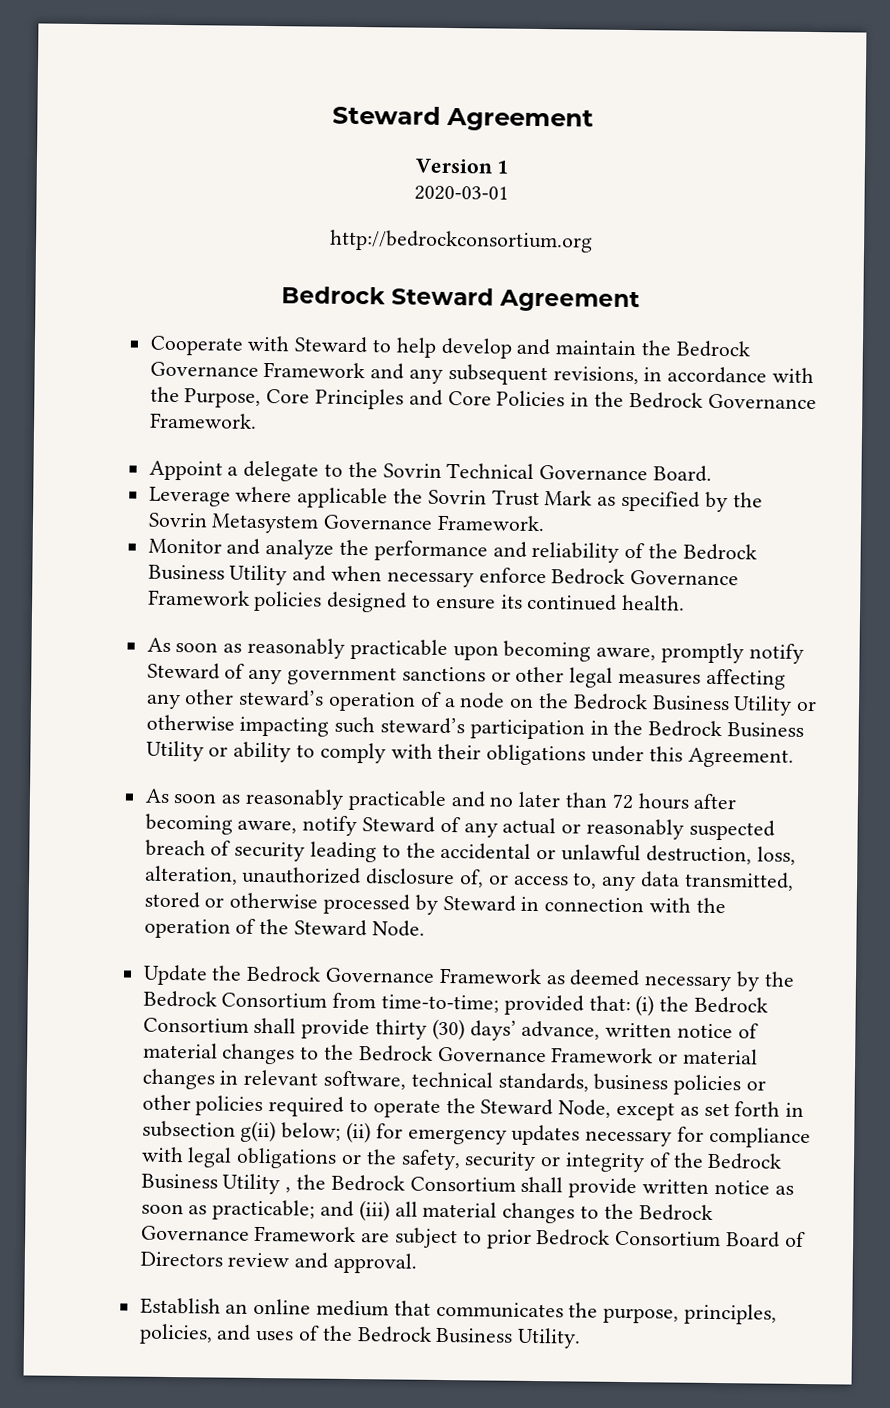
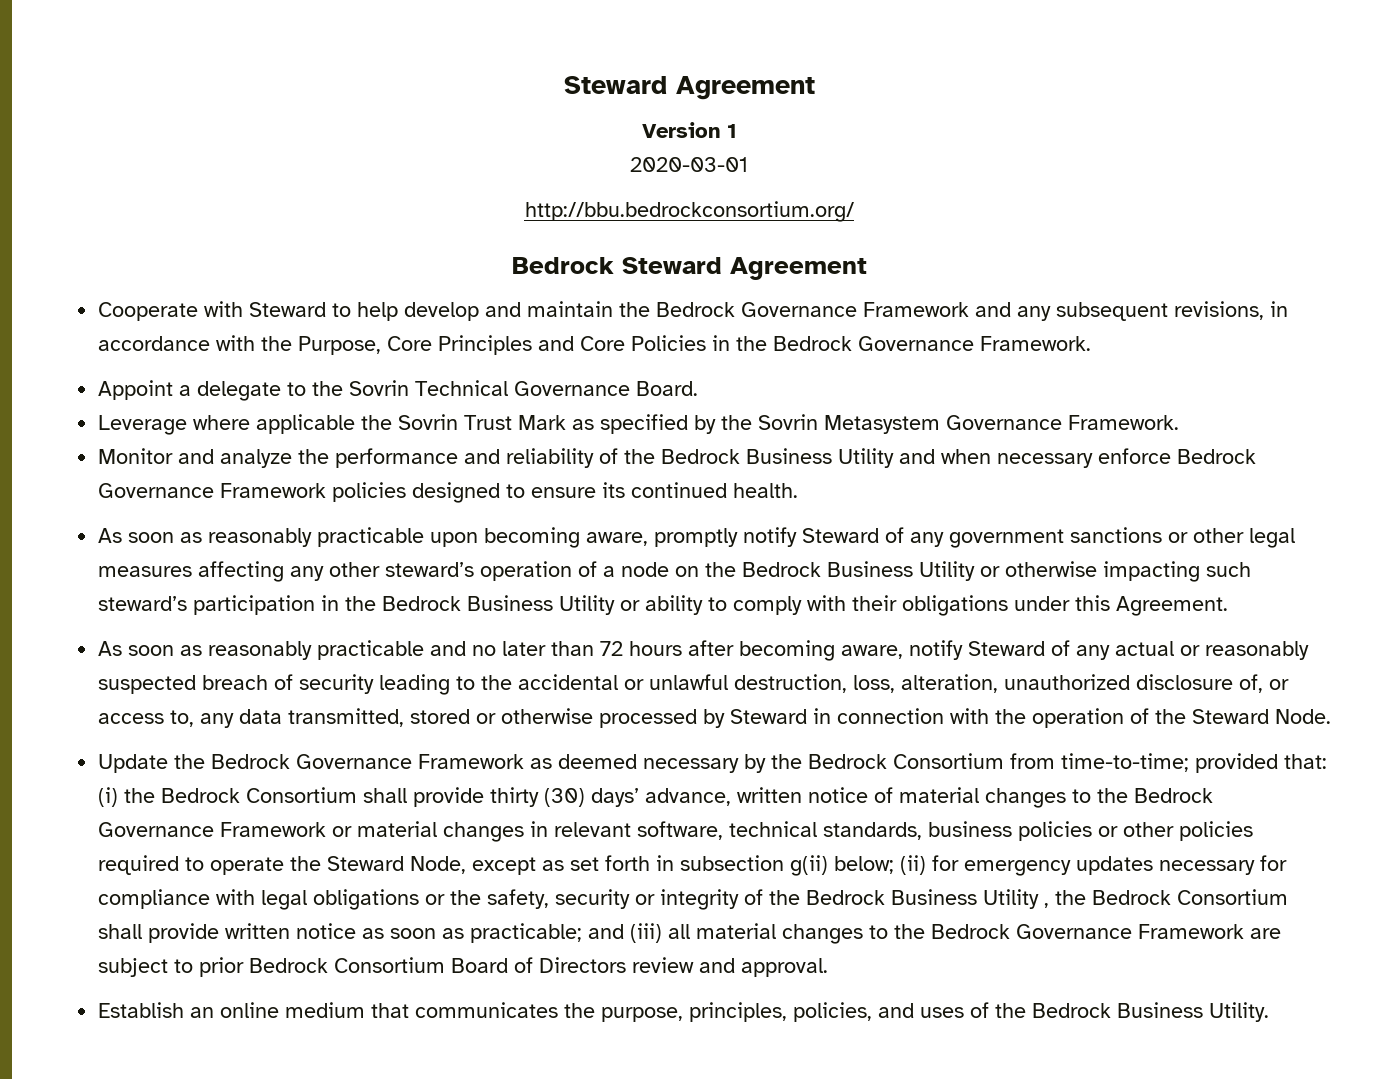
[329,229,593,253] http://bedrockconsortium.org -> [524,201,854,222] http://bbu.bedrockconsortium.org/

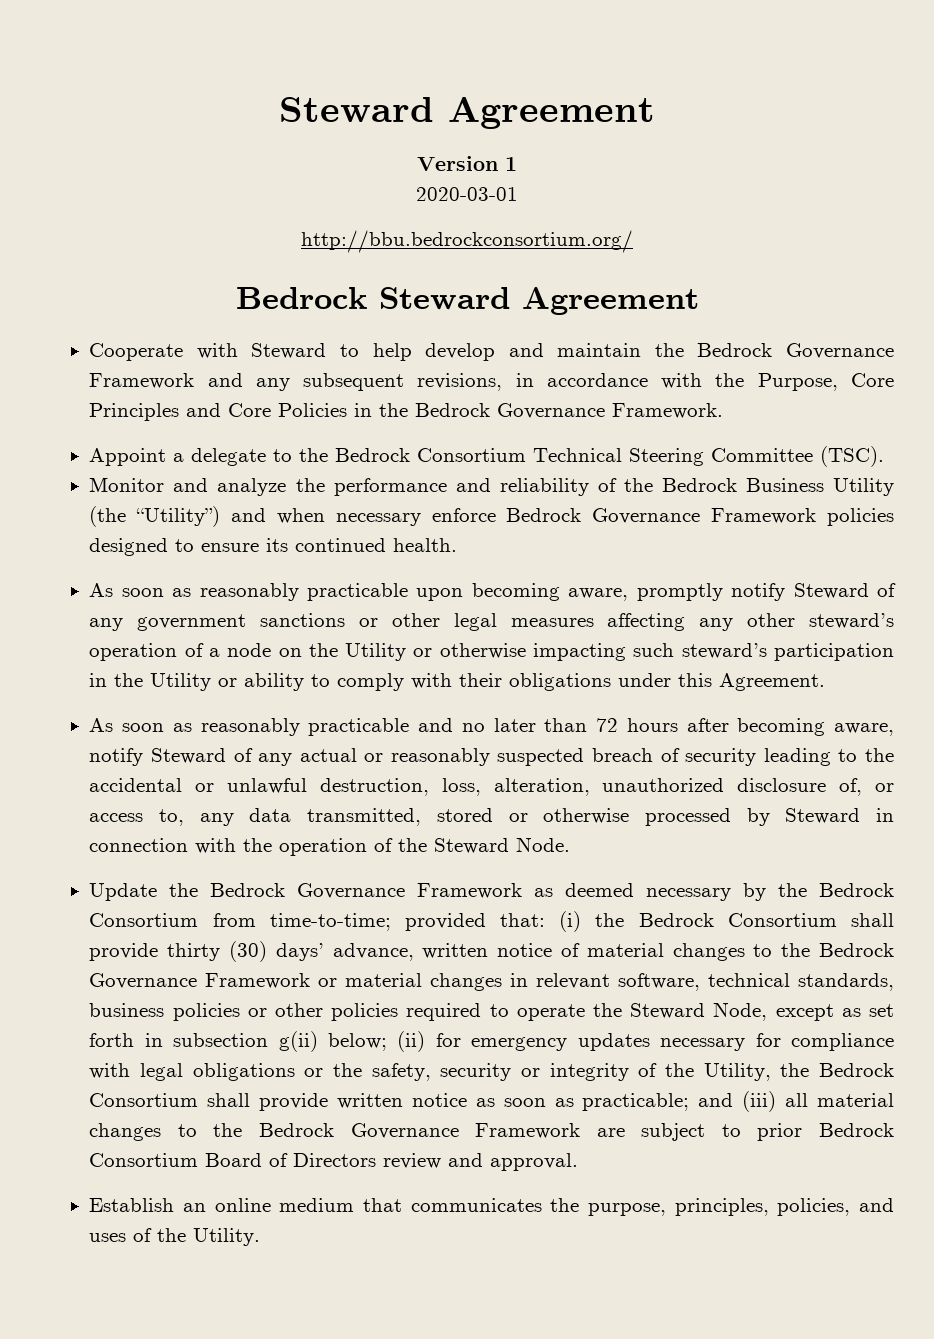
[349,380,699,396] [98,414,1180,435] Sovrin Technical Governance Board. // Leverage where applicable the Sovrin Trust Mark as specified by the Sovrin Metasystem Governance Framework. -> [335,446,885,467] Bedrock Consortium Technical Steering Committee (TSC).
(895, 458) none -> [89,506,221,527] (the “Utility”)
[742,561,914,577] Bedrock Business -> (338, 650) none
[382,595,554,611] Bedrock Business -> (144, 680) none
[806,889,1050,909] Bedrock Business Utility , -> [703,1063,771,1081] Utility,
[1032,1002,1204,1018] Bedrock Business -> (187, 1235) none

